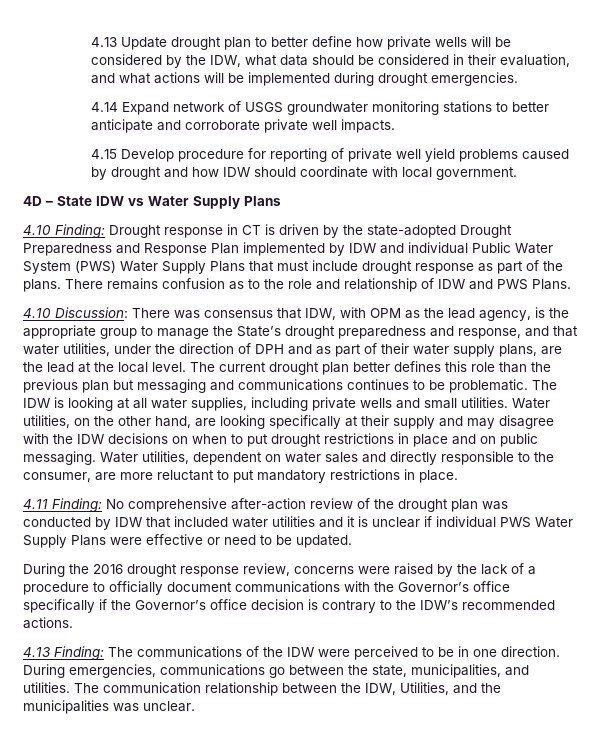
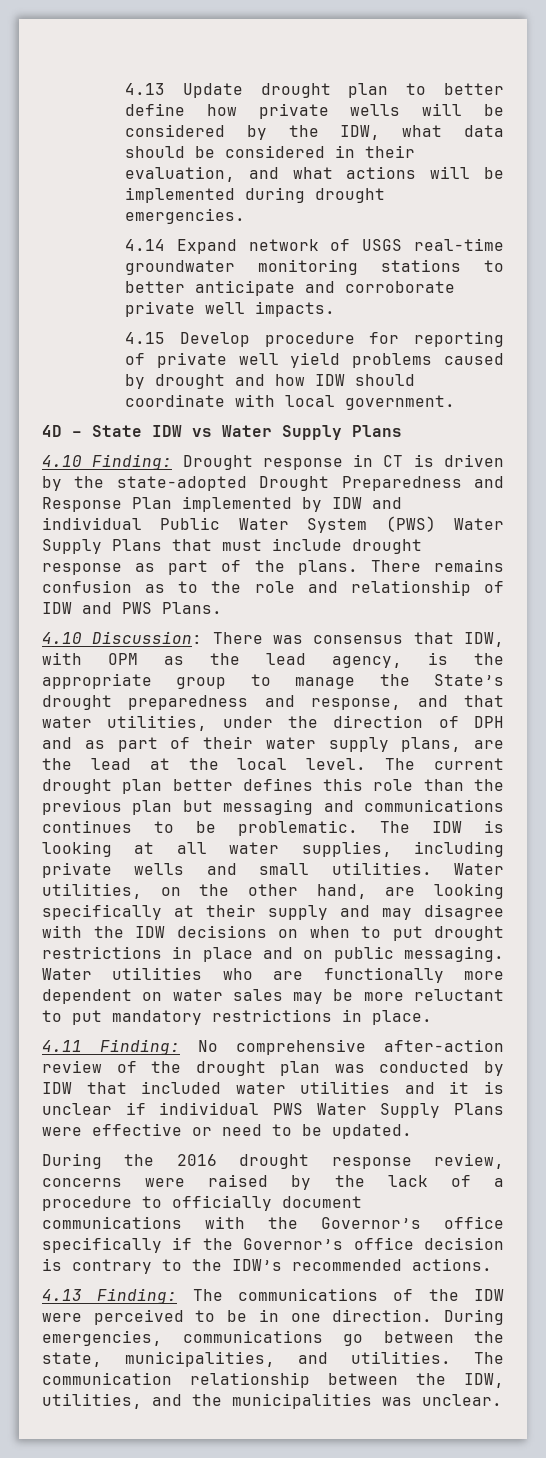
(283, 107) none -> [414,238,504,251] real-time
[142,451,554,465] [23,472,116,482] utilities, dependent on water sales and directly responsible to the consumer, are -> [112,967,504,983] [42,989,354,1004] utilities who are functionally more dependent on water sales may be
[400,682,449,695] Utilities, -> [42,1393,142,1409] utilities,

